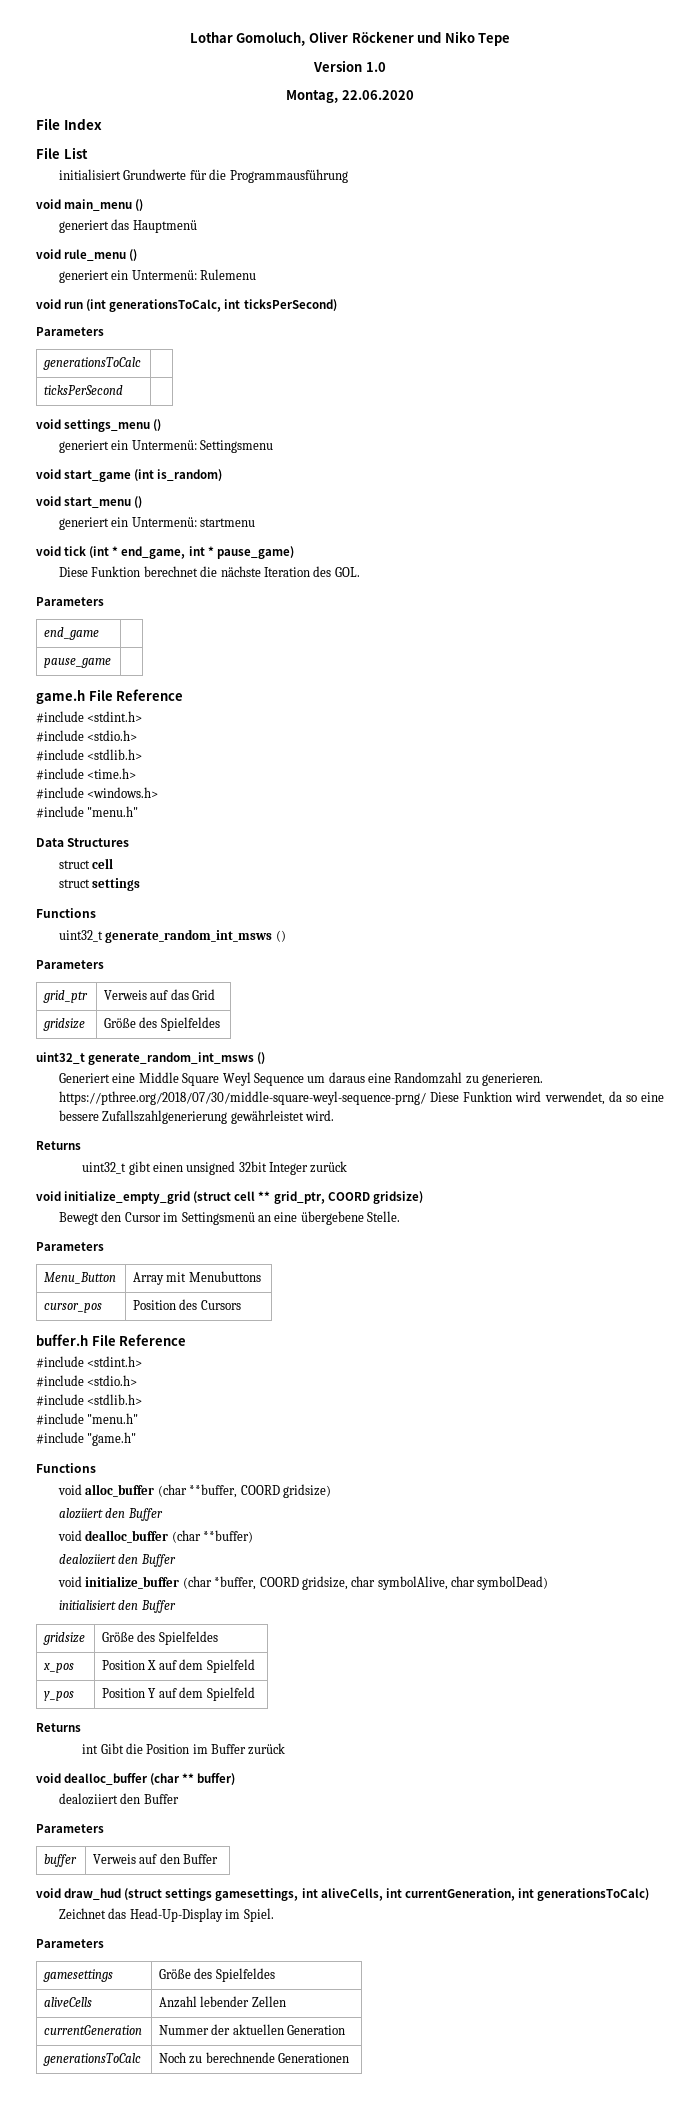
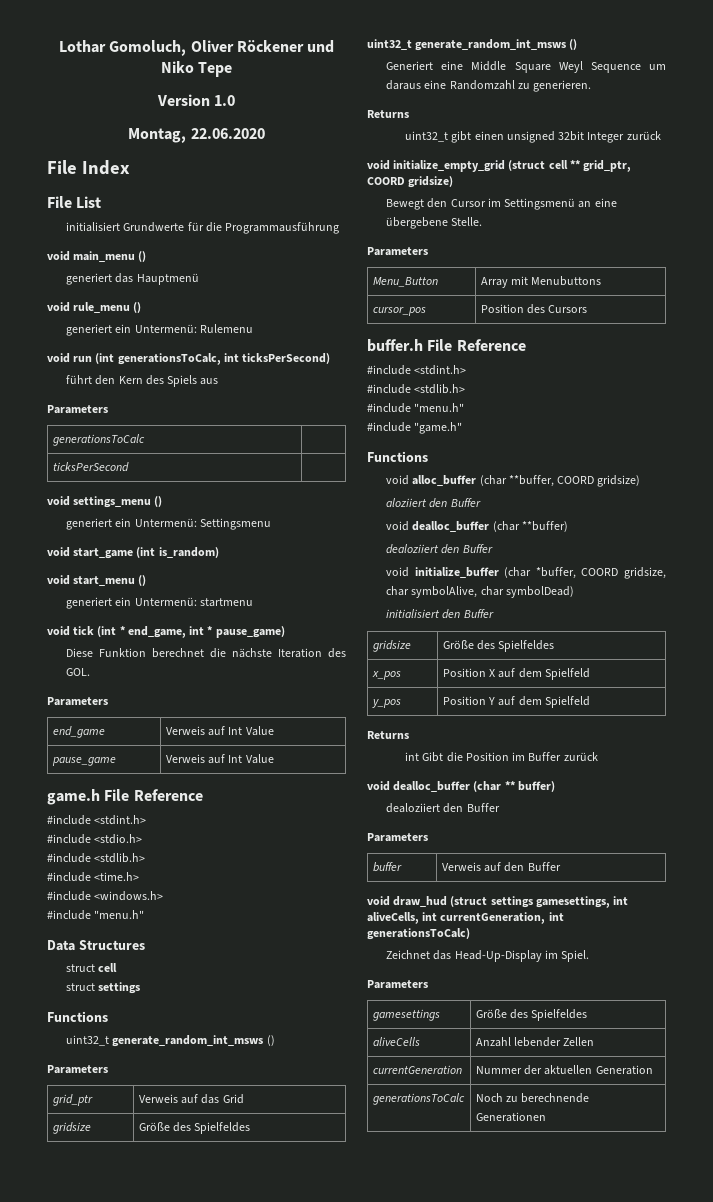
(337, 305) none -> [66,375,219,387] // führt den Kern des Spiels aus
[44,658,112,668] // pause_game | -> [165,726,274,736] [51,757,116,766] [165,754,274,764] Verweis auf Int Value // pause_game | Verweis auf Int Value
[59,1091,664,1105] [59,1110,335,1124] https://pthree.org/2018/07/30/middle-square-weyl-sequence-prng/ Diese Funktion wird verwendet, da so eine bessere Zufallszahlgenerierung gewährleistet wird. -> (592, 86) none
[36,1375,138,1387] // #include <stdio.h> -> (467, 370) none

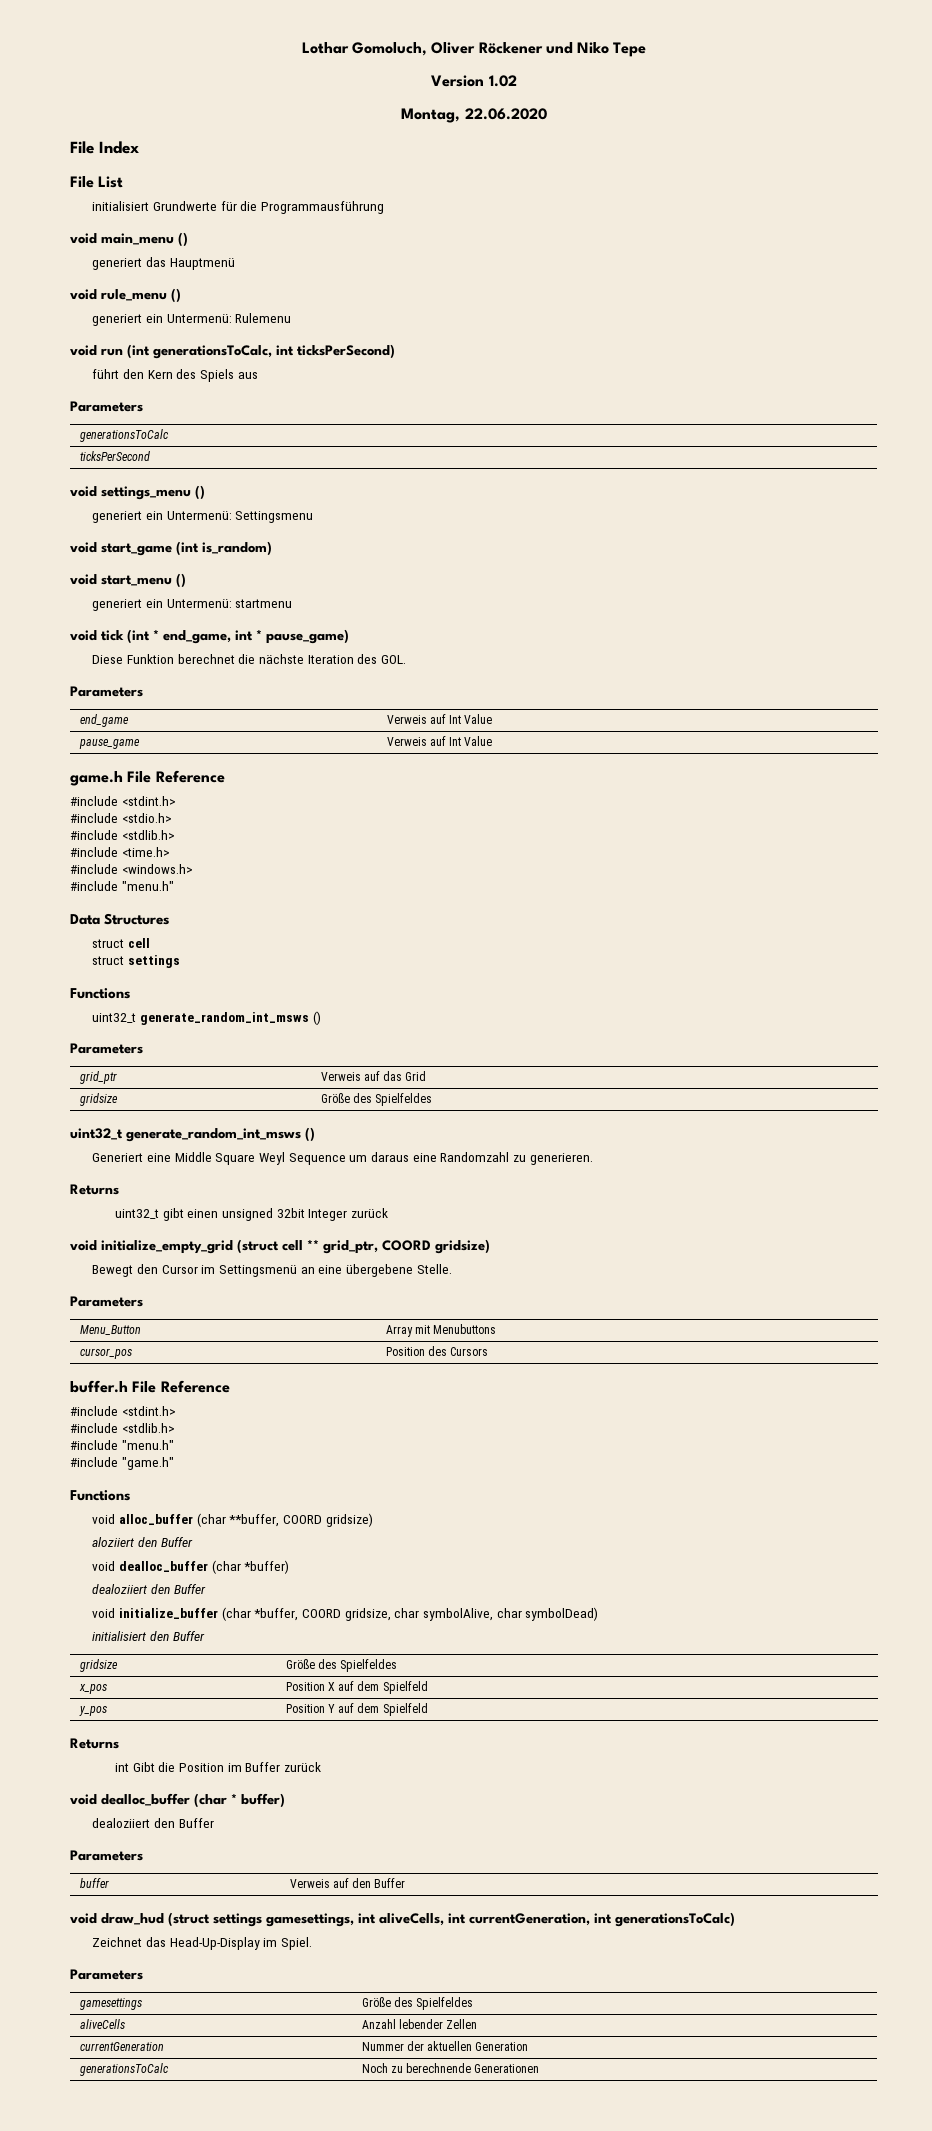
[214,95,236,106] 1.0 -> [488,75,517,87] 1.02
[521,521,568,532] **buffer) -> [244,1560,290,1574] *buffer)
[504,781,516,790] ** -> [231,1794,237,1804] *

